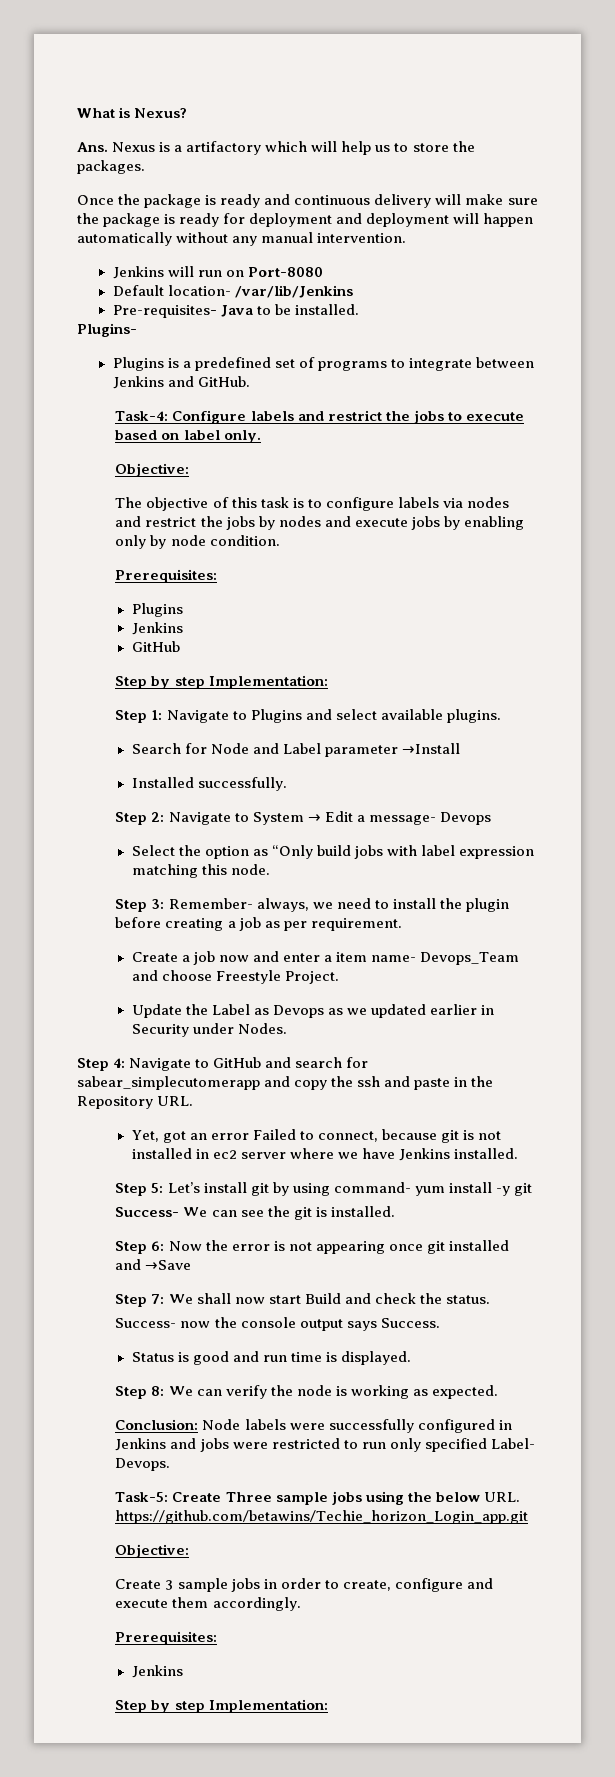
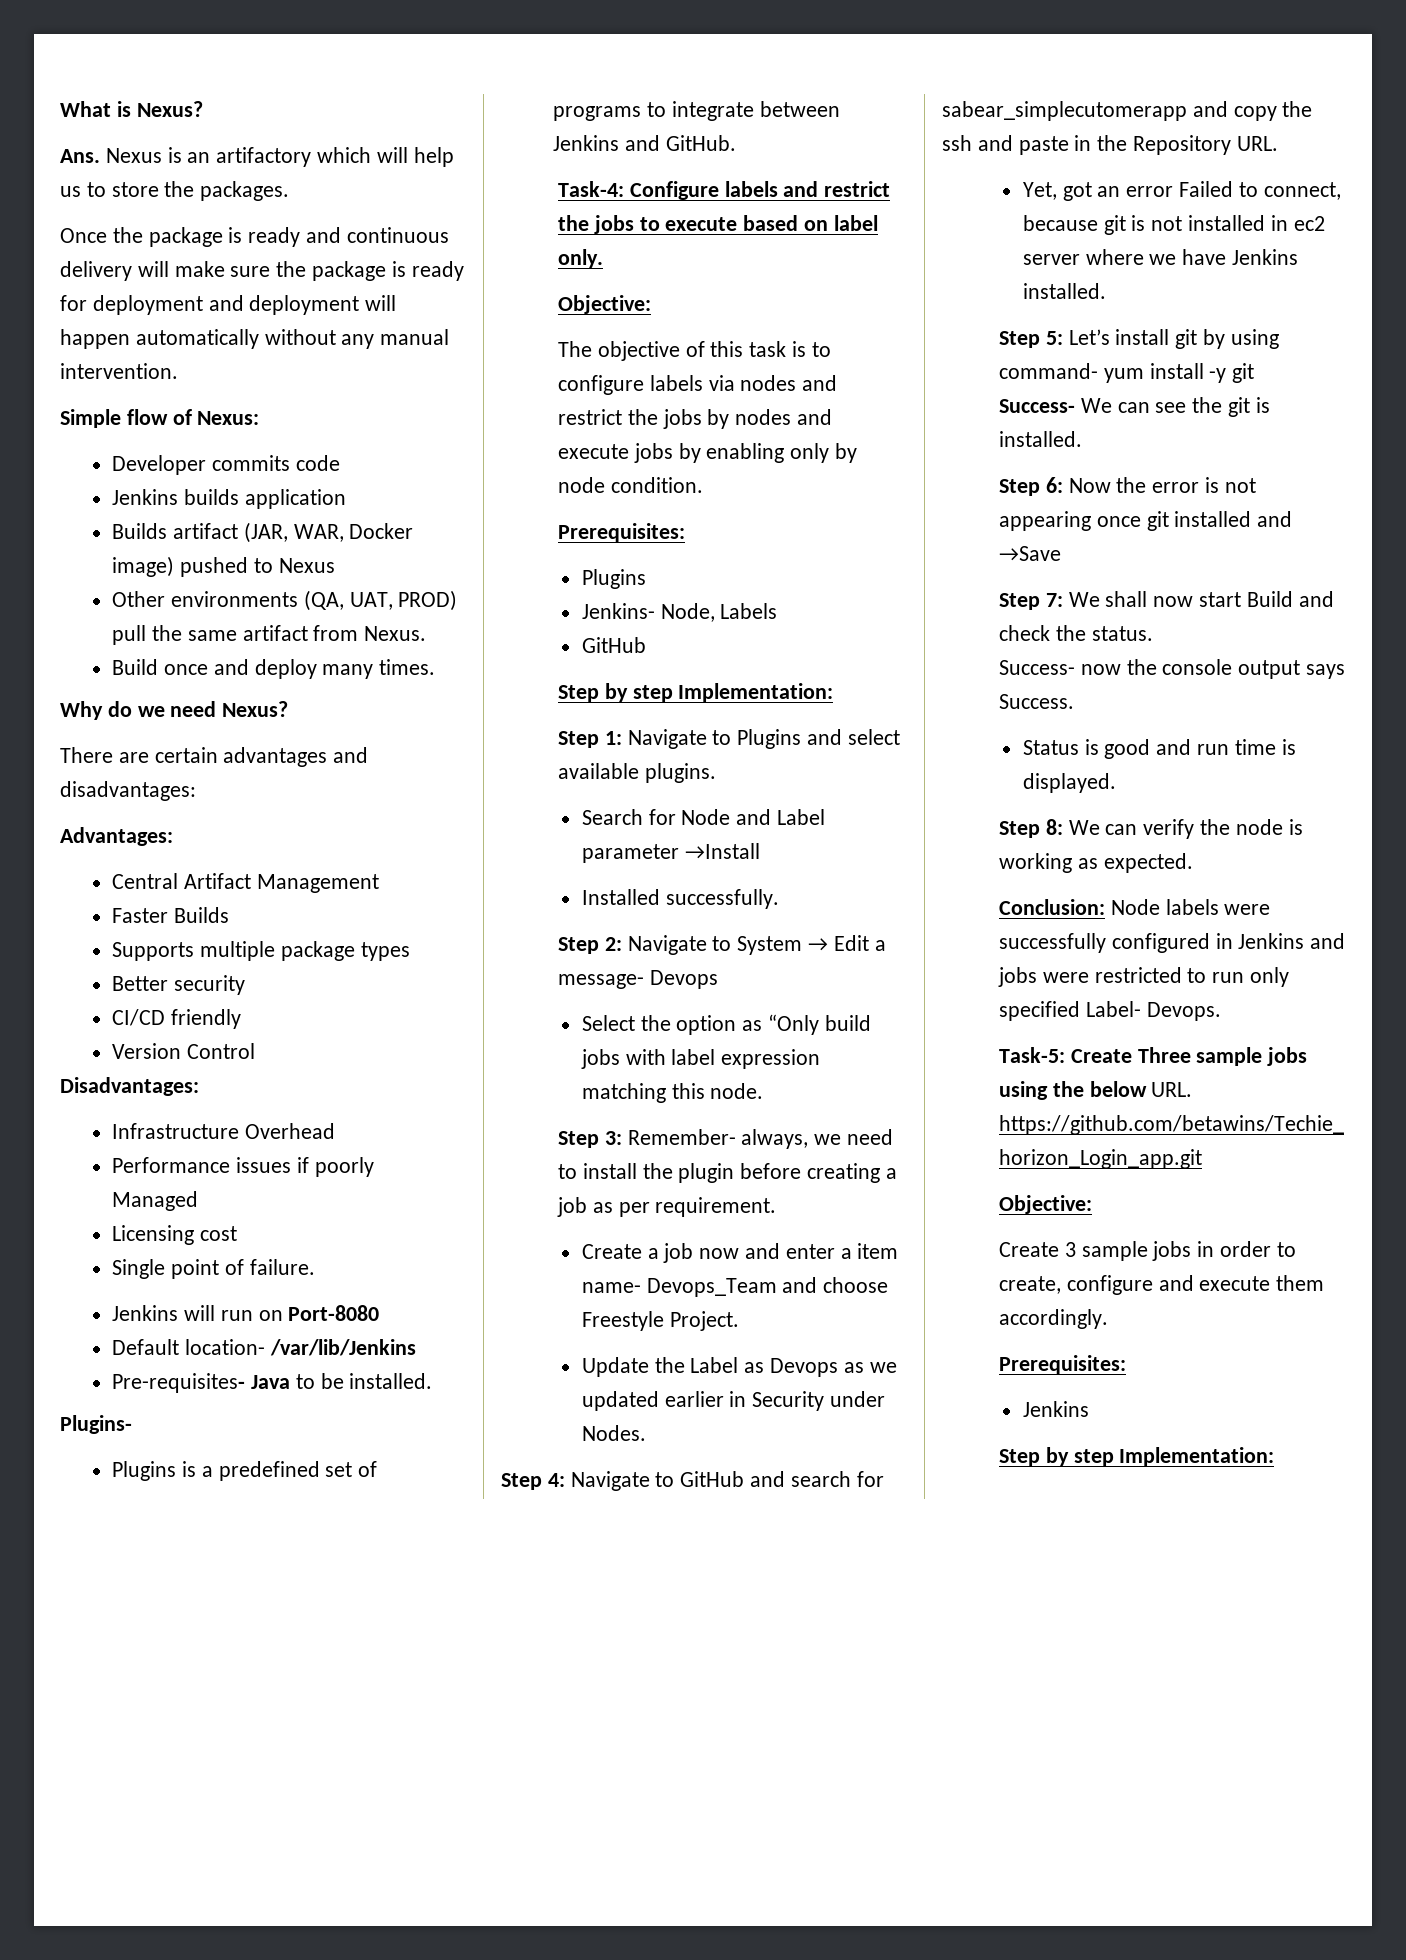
[174,145,183,152] a -> [187,152,211,163] an
(407, 238) none -> [60,409,260,428] [112,455,340,475] [112,489,346,509] [112,522,414,543] [112,556,335,577] [112,590,458,611] [112,625,427,645] [112,659,436,679] [60,701,289,720] [60,747,369,767] [60,781,196,801] [60,827,173,846] [112,873,379,893] [112,907,229,923] [112,941,410,961] [112,975,245,995] [112,1009,241,1029] [112,1043,255,1059] [60,1077,199,1096] [112,1123,335,1139] [112,1157,374,1177] [112,1191,199,1211] [112,1225,237,1245] [112,1259,315,1279] // Simple flow of Nexus: // Developer commits code // Jenkins builds application // Builds artifact (JAR, WAR, Docker image) pushed to Nexus // Other environments (QA, UAT, PROD) pull the same artifact from Nexus. // Build once and deploy many times. // Why do we need Nexus? // There are certain advantages and disadvantages: // Advantages: // Central Artifact Management // Faster Builds // Supports multiple package types // Better security // CI/CD friendly // Version Control // Disadvantages: // Infrastructure Overhead // Performance issues if poorly Managed // Licensing cost // Single point of failure.
[131,622,183,635] Jenkins -> [581,603,778,622] Jenkins- Node, Labels

